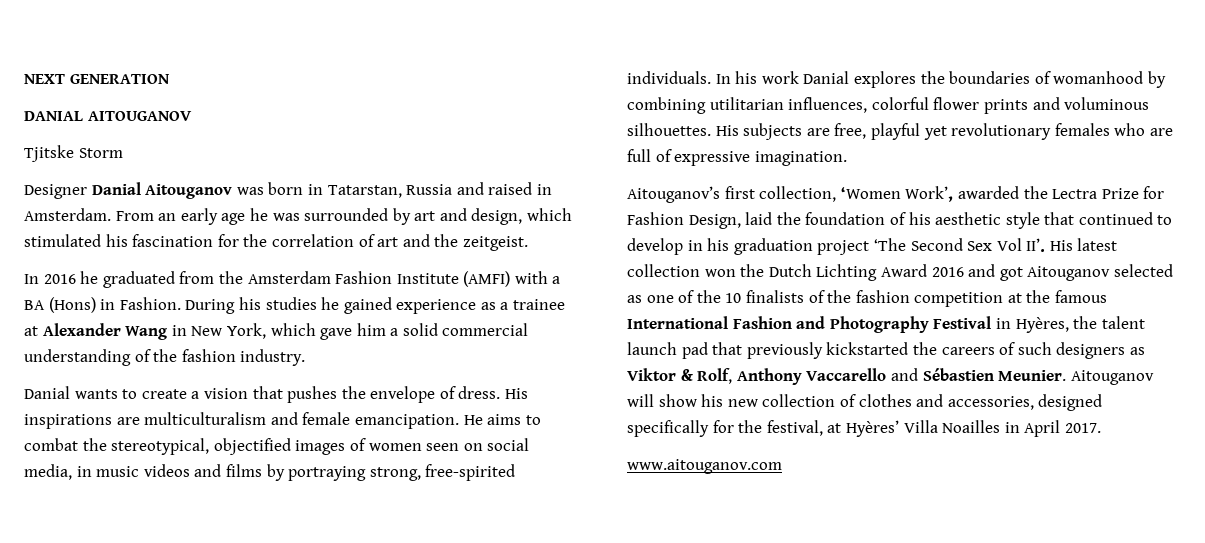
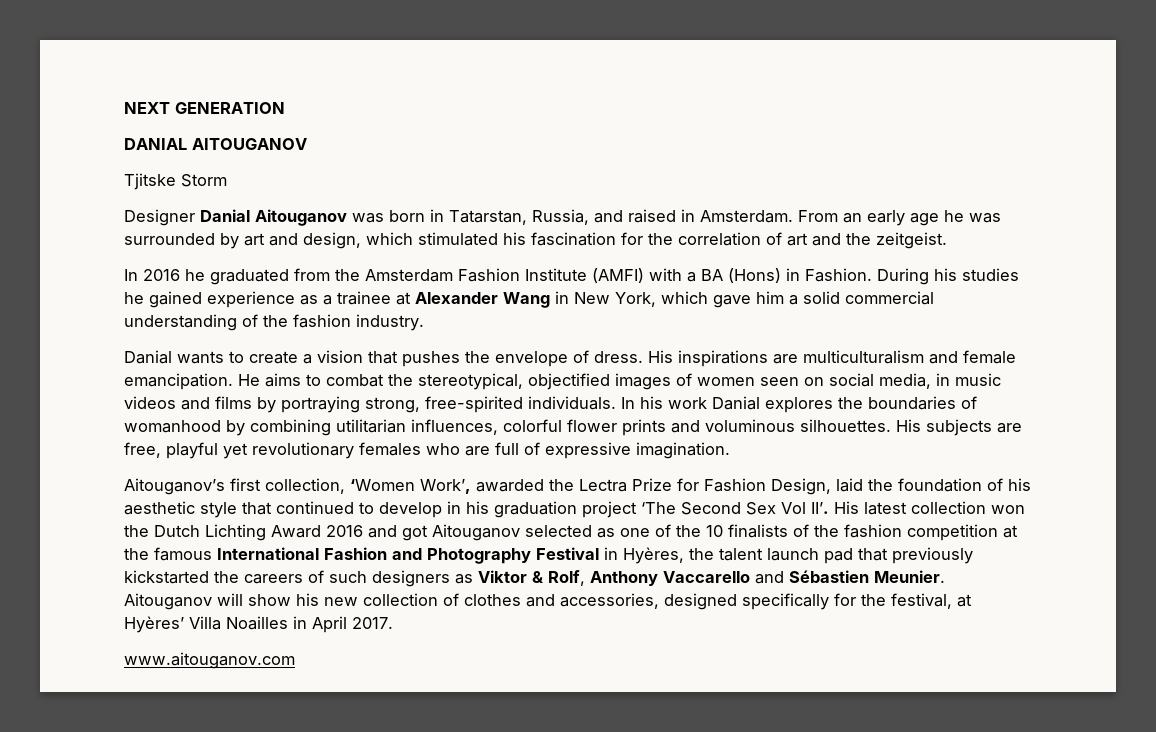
[406,184,453,195] Russia -> [532,209,589,225] Russia,

